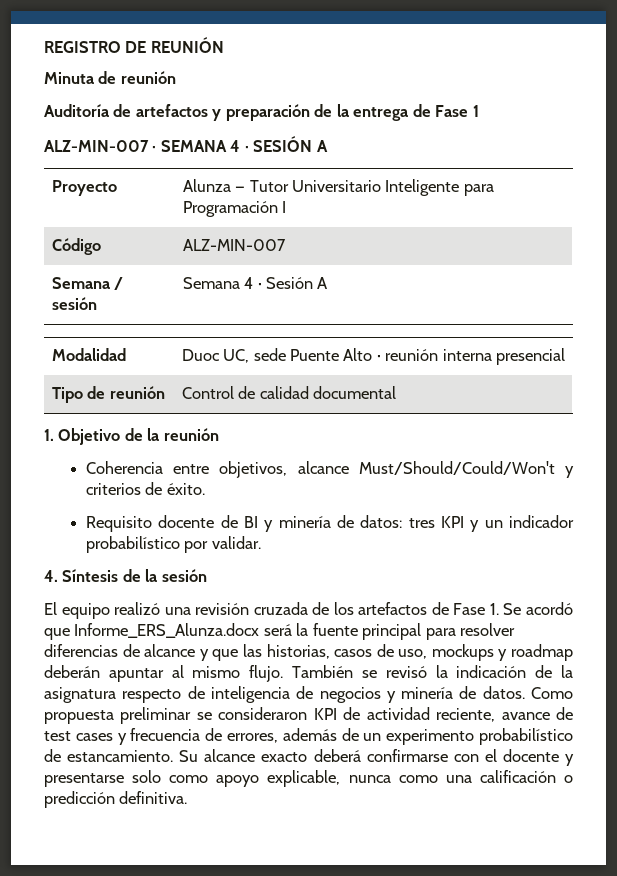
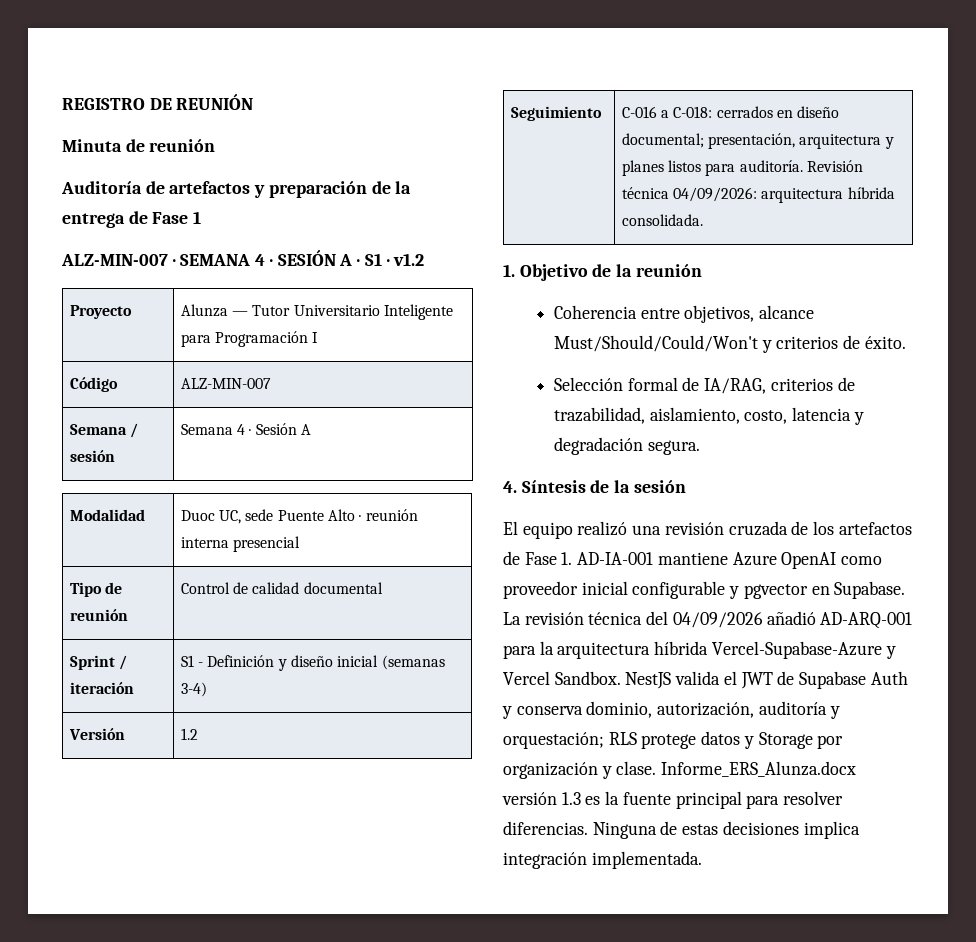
(328, 146) none -> [357,253,425,266] · S1 · v1.2
(397, 392) none -> [69,655,128,670] [69,682,134,694] [180,655,445,671] [180,682,207,697] [68,728,125,740] [180,728,198,740] [510,106,602,121] [621,106,840,118] [621,133,894,149] [621,160,864,176] [621,187,895,203] [621,214,703,226] // Sprint / iteración | S1 - Definición y diseño inicial (semanas 3-4) // Versión | 1.2 // Seguimiento | C-016 a C-018: cerrados en diseño documental; presentación, arquitectura y planes listos para auditoría. Revisión técnica 04/09/2026: arquitectura híbrida consolidada.
[86,515,574,532] [86,536,261,553] Requisito docente de BI y minería de datos: tres KPI y un indicador probabilístico por validar. -> [553,377,855,394] [553,407,864,425] [553,437,700,455] Selección formal de IA/RAG, criterios de trazabilidad, aislamiento, costo, latencia y degradación segura.
[503,602,573,615] [44,623,292,640] Se acordó que Informe_ERS_Alunza.docx será -> [577,552,883,569] [503,581,906,599] [503,611,913,629] [503,641,896,659] [503,671,908,689] [502,701,840,719] [503,731,844,749] [503,761,857,779] [502,792,601,805] AD-IA-001 mantiene Azure OpenAI como proveedor inicial configurable y pgvector en Supabase. La revisión técnica del 04/09/2026 añadió AD-ARQ-001 para la arquitectura híbrida Vercel-Supabase-Azure y Vercel Sandbox. NestJS valida el JWT de Supabase Auth y conserva dominio, autorización, auditoría y orquestación; RLS protege datos y Storage por organización y clase. Informe_ERS_Alunza.docx versión 1.3 es
[44,644,573,661] [44,665,573,682] [44,686,574,703] [44,707,574,724] [44,728,574,745] [44,749,575,766] [44,770,573,787] [44,791,188,808] diferencias de alcance y que las historias, casos de uso, mockups y roadmap deberán apuntar al mismo flujo. También se revisó la indicación de la asignatura respecto de inteligencia de negocios y minería de datos. Como propuesta preliminar se consideraron KPI de actividad reciente, avance de test cases y frecuencia de errores, además de un experimento probabilístico de estancamiento. Su alcance exacto deberá confirmarse con el docente y presentarse solo como apoyo explicable, nunca como una calificación o predicción definitiva. -> [503,821,860,839] [503,851,702,869] diferencias. Ninguna de estas decisiones implica integración implementada.

